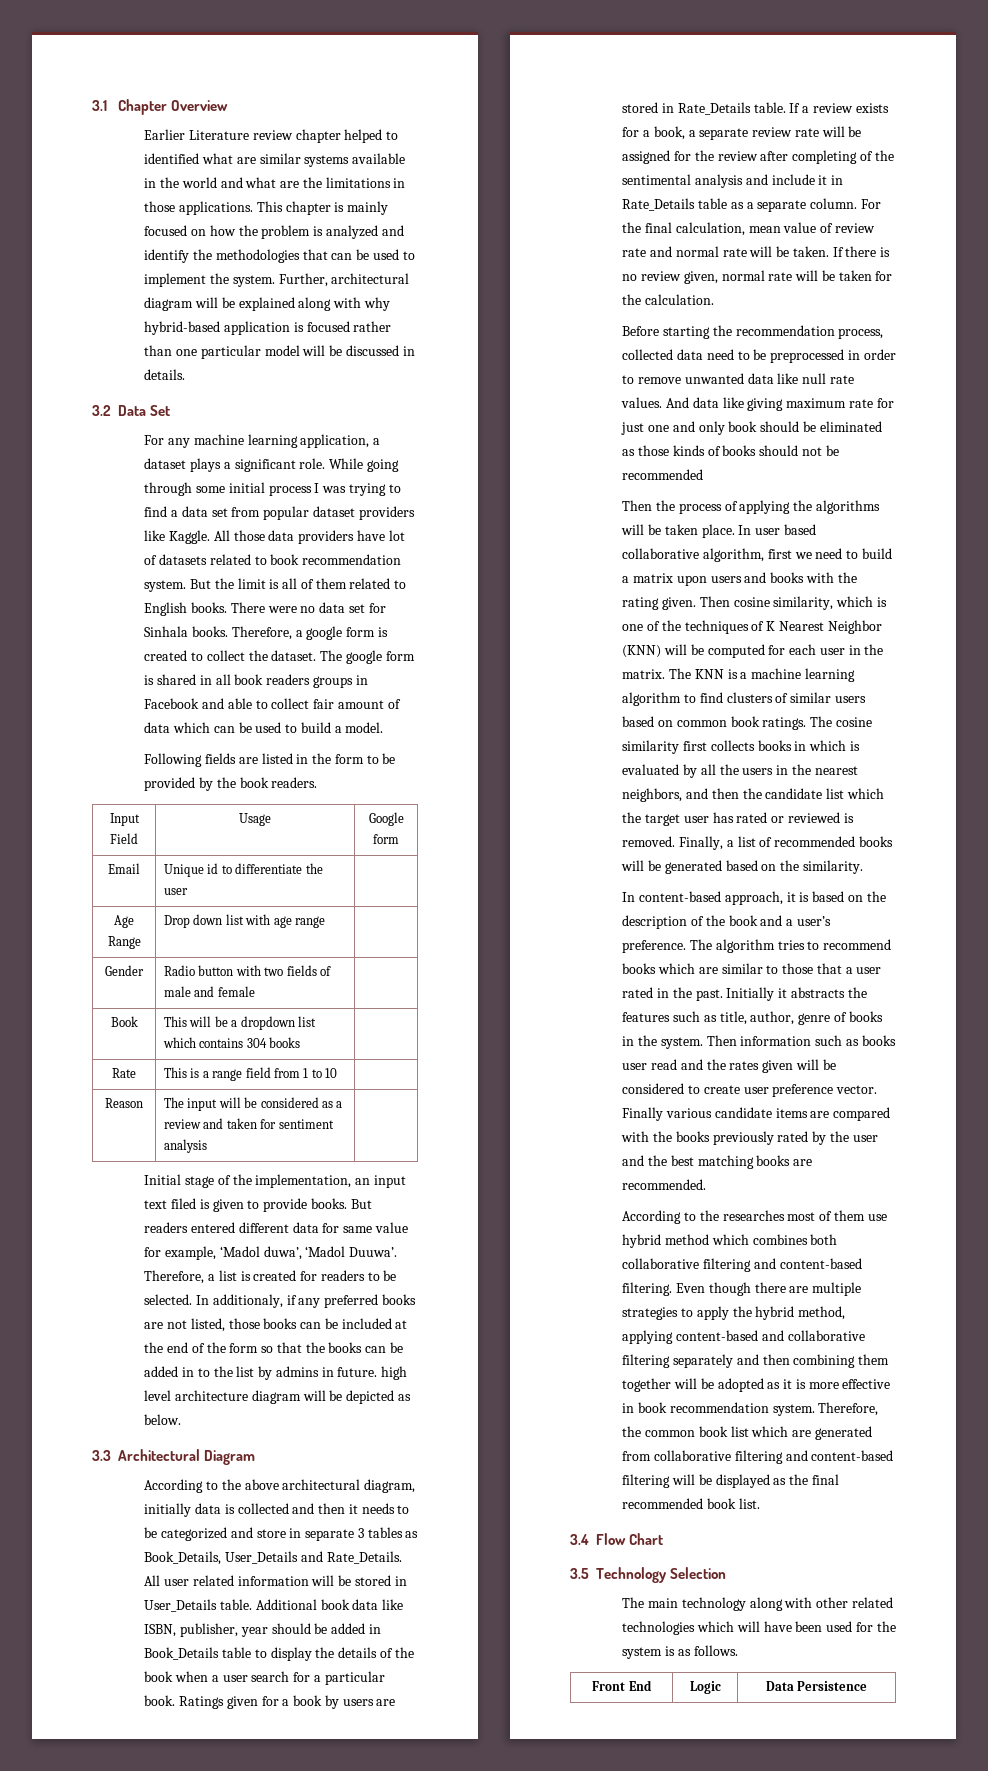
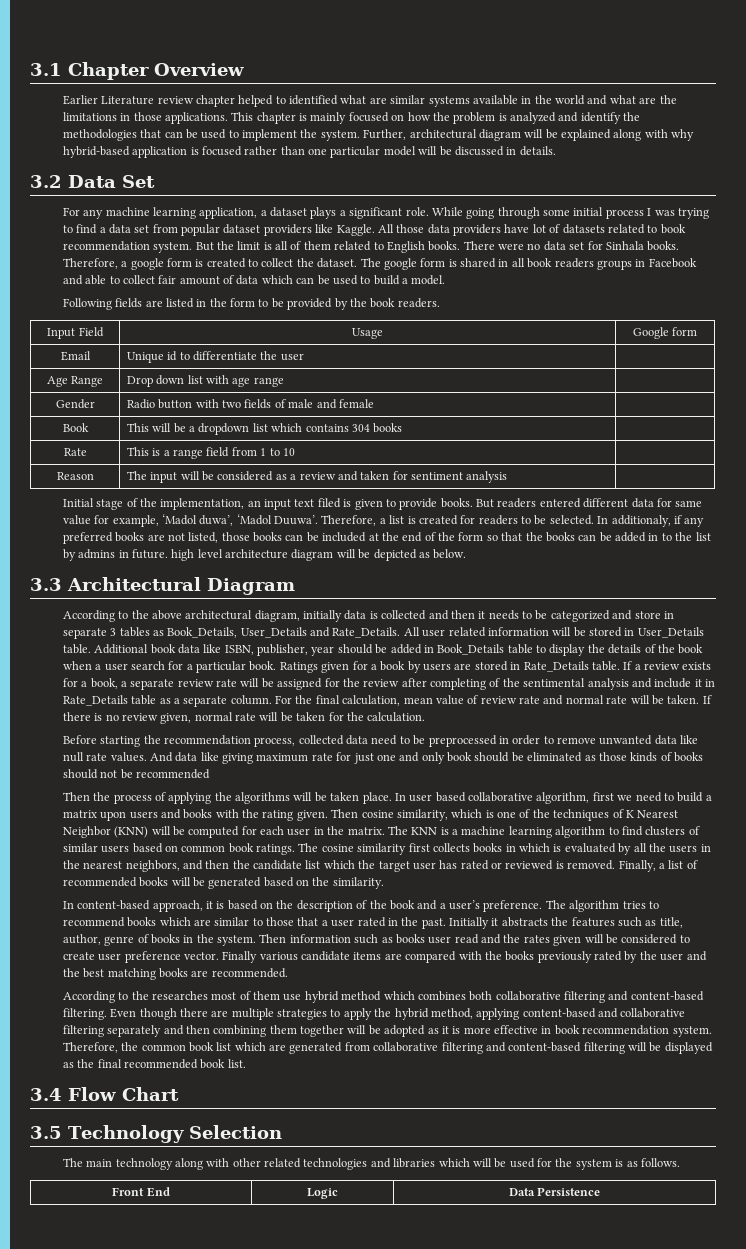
[696,1621,823,1632] which will have been -> [370,1158,507,1168] and libraries which will be

